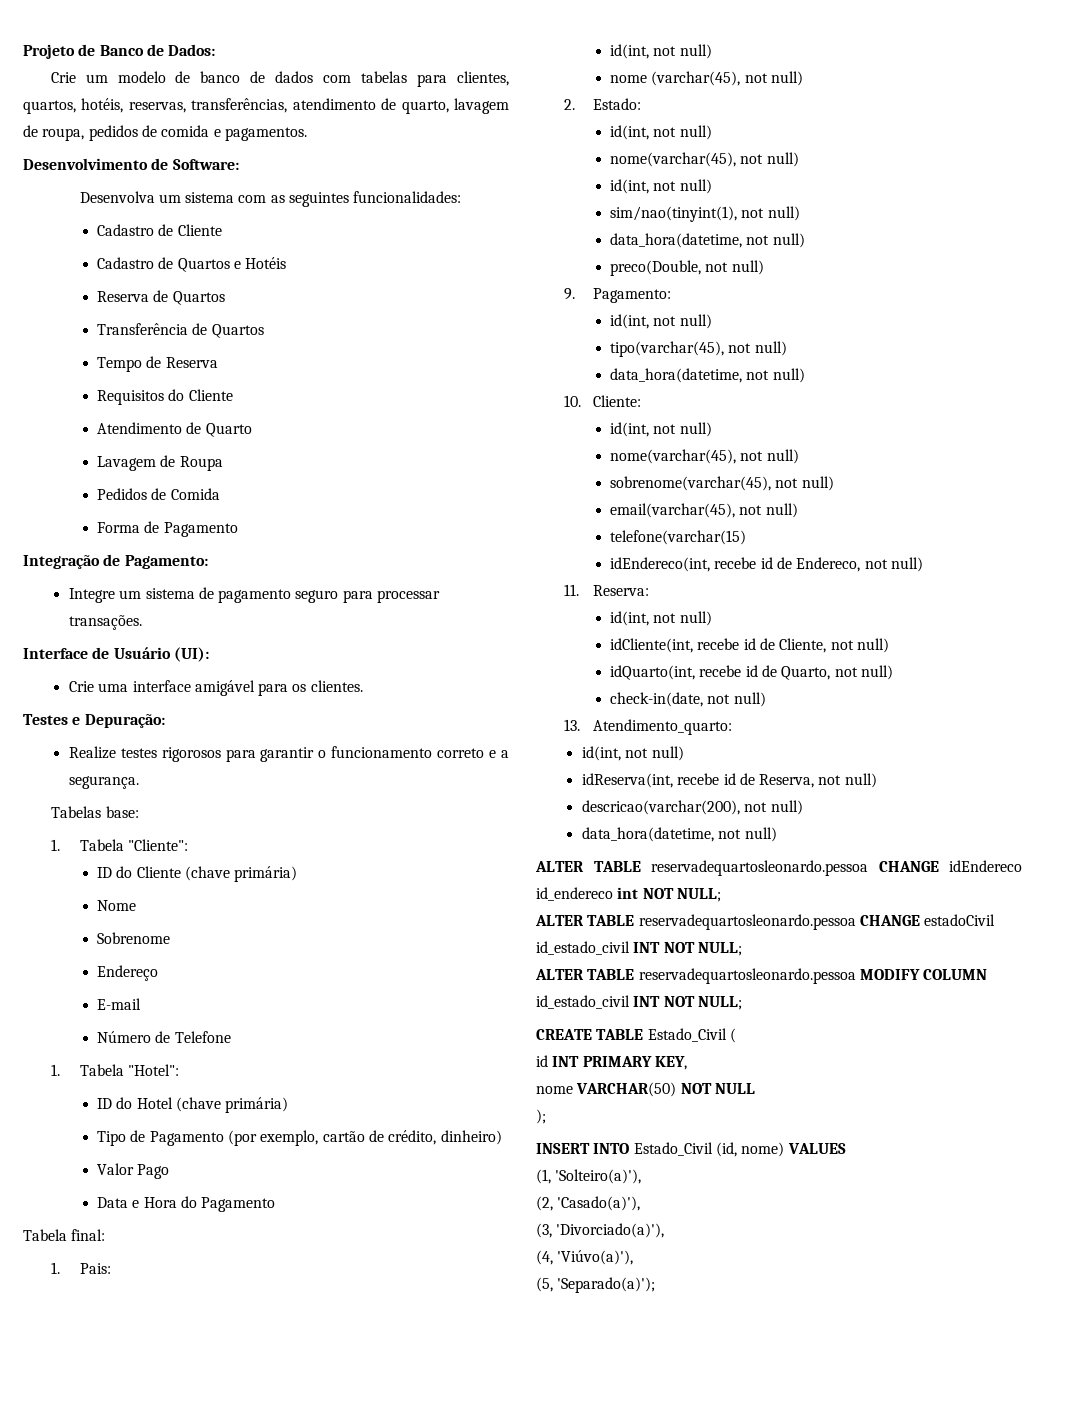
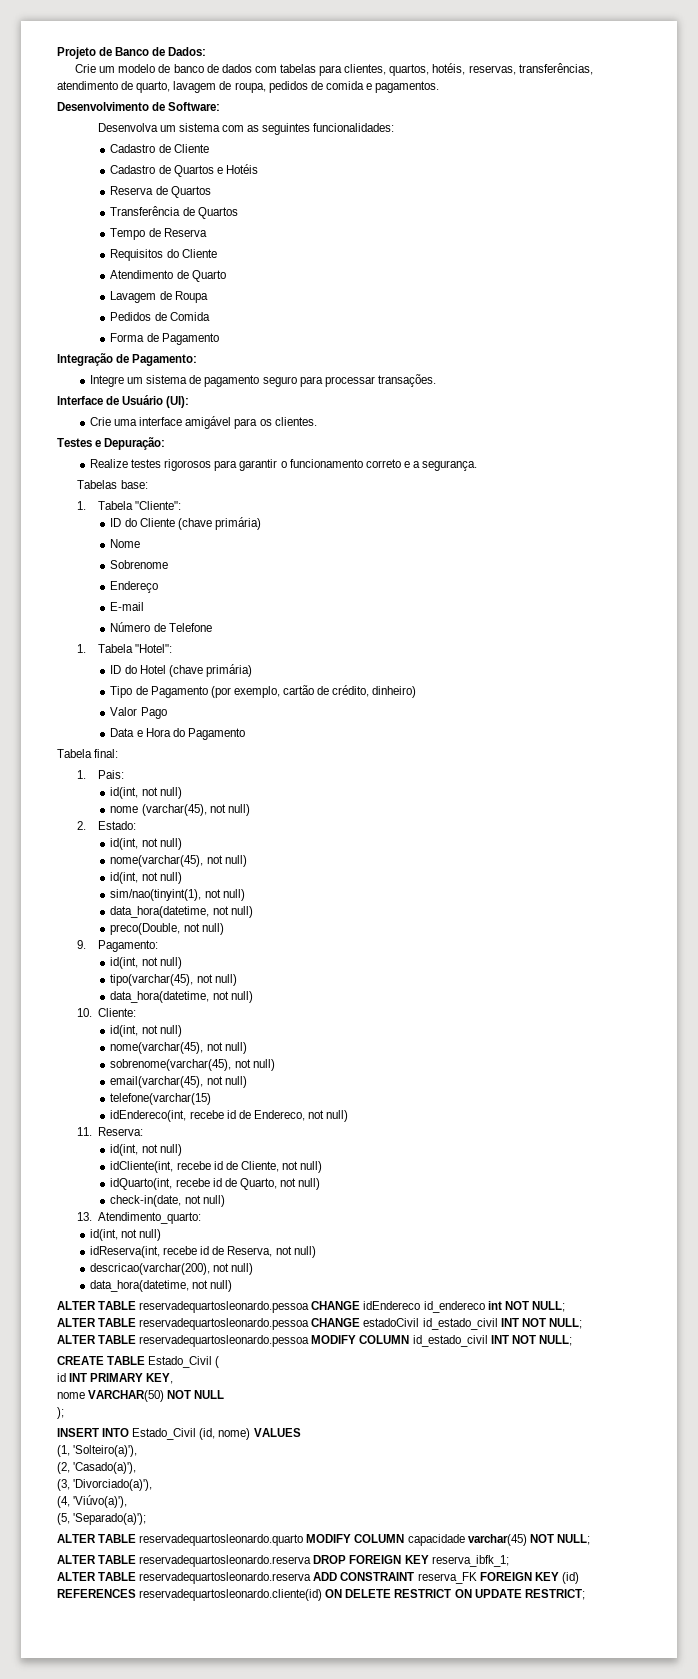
(656, 1285) none -> [57,1534,590,1546] [57,1555,509,1567] [57,1572,579,1584] [57,1589,585,1601] // ALTER TABLE reservadequartosleonardo.quarto MODIFY COLUMN capacidade varchar(45) NOT NULL; // ALTER TABLE reservadequartosleonardo.reserva DROP FOREIGN KEY reserva_ibfk_1; // ALTER TABLE reservadequartosleonardo.reserva ADD CONSTRAINT reserva_FK FOREIGN KEY (id) REFERENCES reservadequartosleonardo.cliente(id) ON DELETE RESTRICT ON UPDATE RESTRICT;

